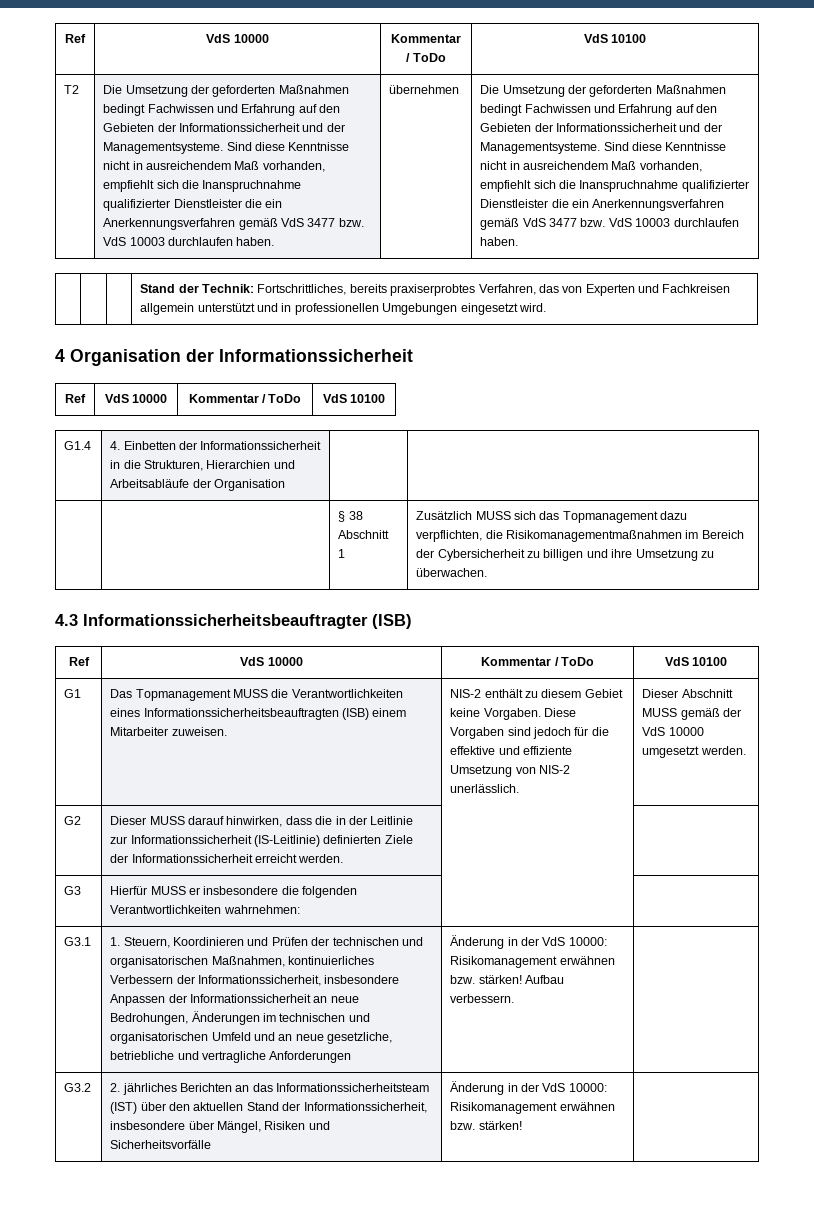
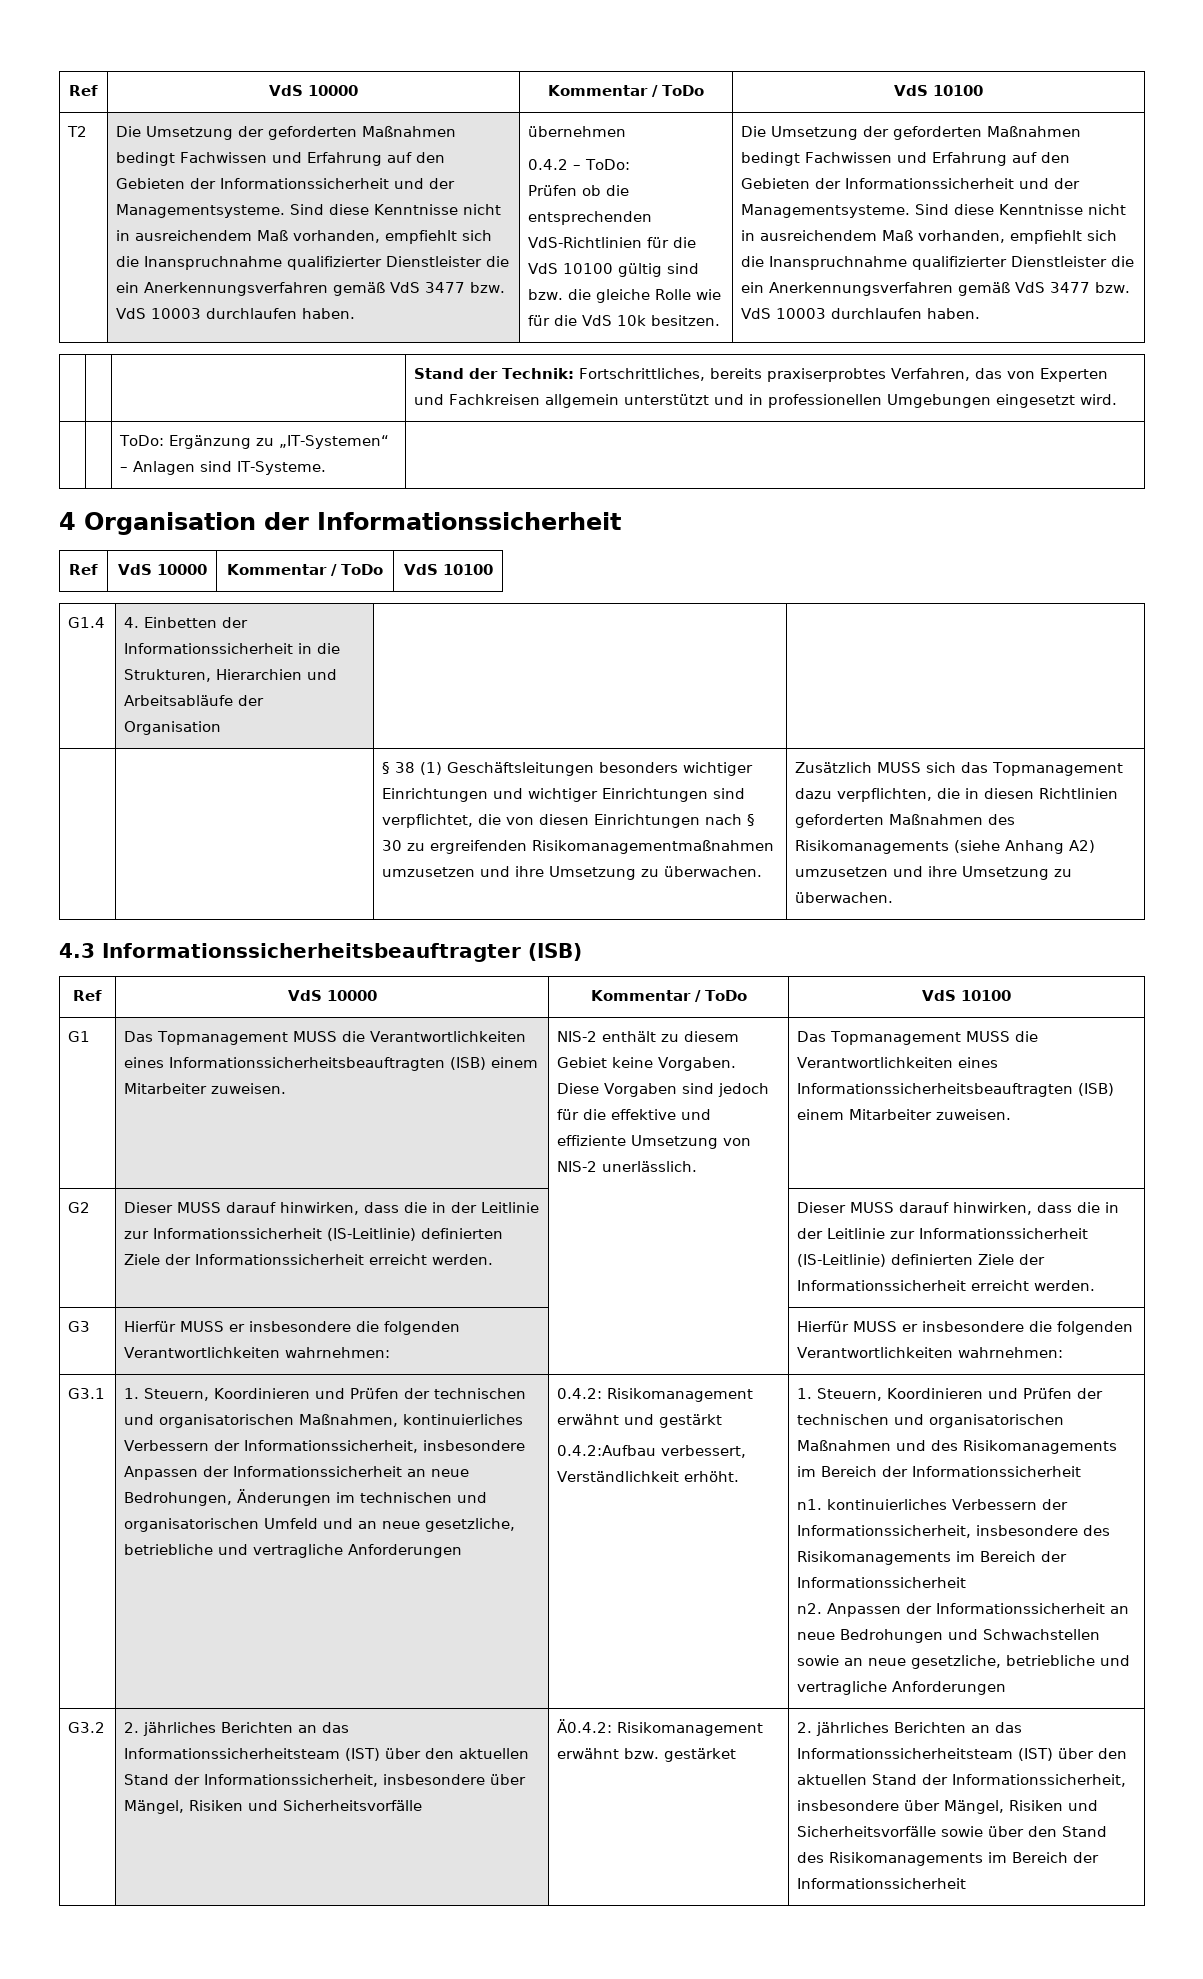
(460, 89) none -> [528,159,631,170] [528,185,630,196] [528,211,653,225] [528,237,697,248] [528,263,700,277] [528,289,722,303] [528,315,721,326] // 0.4.2 – ToDo: // Prüfen ob die entsprechenden VdS-Richtlinien für die VdS 10100 gültig sind bzw. die gleiche Rolle wie für die VdS 10k besitzen.
(546, 307) none -> [119,435,390,449] [120,461,327,475] // | | ToDo: Ergänzung zu „IT-Systemen“ – Anlagen sind IT-Systeme. |
[338,530,390,539] [338,549,346,558] Abschnitt 1 -> [420,762,754,776] [382,788,746,802] [382,814,756,828] [382,840,775,854] [382,866,763,880] (1) Geschäftsleitungen besonders wichtiger Einrichtungen und wichtiger Einrichtungen sind verpflichtet, die von diesen Einrichtungen nach § 30 zu ergreifenden Risikomanagementmaßnahmen umzusetzen und ihre Umsetzung zu überwachen.
[506,530,744,542] [416,549,584,561] Risikomanagementmaßnahmen im Bereich der Cybersicherheit zu billigen -> [965,788,1119,799] [795,814,1016,828] [795,840,1096,854] [795,867,889,877] in diesen Richtlinien geforderten Maßnahmen des Risikomanagements (siehe Anhang A2) umzusetzen
[642,689,733,698] [642,708,742,720] [642,727,704,736] [642,746,746,758] Dieser Abschnitt MUSS gemäß der VdS 10000 umgesetzt werden. -> [797,1031,1039,1045] [797,1057,999,1068] [797,1083,1115,1097] [797,1109,1012,1120] Das Topmanagement MUSS die Verantwortlichkeiten eines Informationssicherheitsbeauftragten (ISB) einem Mitarbeiter zuweisen.
(344, 858) none -> [797,1202,1120,1215] [797,1228,1089,1239] [797,1254,1046,1267] [797,1280,1096,1291] Dieser MUSS darauf hinwirken, dass die in der Leitlinie zur Informationssicherheit (IS-Leitlinie) definierten Ziele der Informationssicherheit erreicht werden.
(300, 909) none -> [797,1321,1134,1335] [797,1347,1064,1358] Hierfür MUSS er insbesondere die folgenden Verantwortlichkeiten wahrnehmen:
[450,935,607,949] [450,956,615,968] [450,975,565,984] [450,994,515,1003] Änderung in der VdS 10000: Risikomanagement erwähnen bzw. stärken! Aufbau verbessern. | -> [557,1388,754,1402] [557,1414,723,1428] [557,1445,747,1458] [557,1471,740,1482] [797,1388,1104,1401] [797,1414,1065,1428] [797,1440,1118,1454] [797,1466,1082,1477] [797,1499,1069,1510] [797,1525,1111,1538] [797,1551,1068,1565] [797,1577,967,1588] [797,1603,1130,1617] [797,1629,1101,1643] [797,1655,1131,1669] [797,1681,1007,1695] 0.4.2: Risikomanagement erwähnt und gestärkt // 0.4.2:Aufbau verbessert, Verständlichkeit erhöht. | 1. Steuern, Koordinieren und Prüfen der technischen und organisatorischen Maßnahmen und des Risikomanagements im Bereich der Informationssicherheit // n1. kontinuierliches Verbessern der Informationssicherheit, insbesondere des Risikomanagements im Bereich der Informationssicherheit // n2. Anpassen der Informationssicherheit an neue Bedrohungen und Schwachstellen sowie an neue gesetzliche, betriebliche und vertragliche Anforderungen
[450,1081,607,1095] [450,1102,615,1114] [450,1121,522,1130] Änderung in der VdS 10000: Risikomanagement erwähnen bzw. stärken! | -> [557,1719,764,1736] [557,1748,737,1762] [797,1722,1023,1736] [797,1748,1128,1761] [797,1774,1127,1787] [797,1800,1099,1814] [797,1826,1108,1837] [797,1852,1100,1866] [797,1878,967,1889] Ä0.4.2: Risikomanagement erwähnt bzw. gestärket | 2. jährliches Berichten an das Informationssicherheitsteam (IST) über den aktuellen Stand der Informationssicherheit, insbesondere über Mängel, Risiken und Sicherheitsvorfälle sowie über den Stand des Risikomanagements im Bereich der Informationssicherheit

